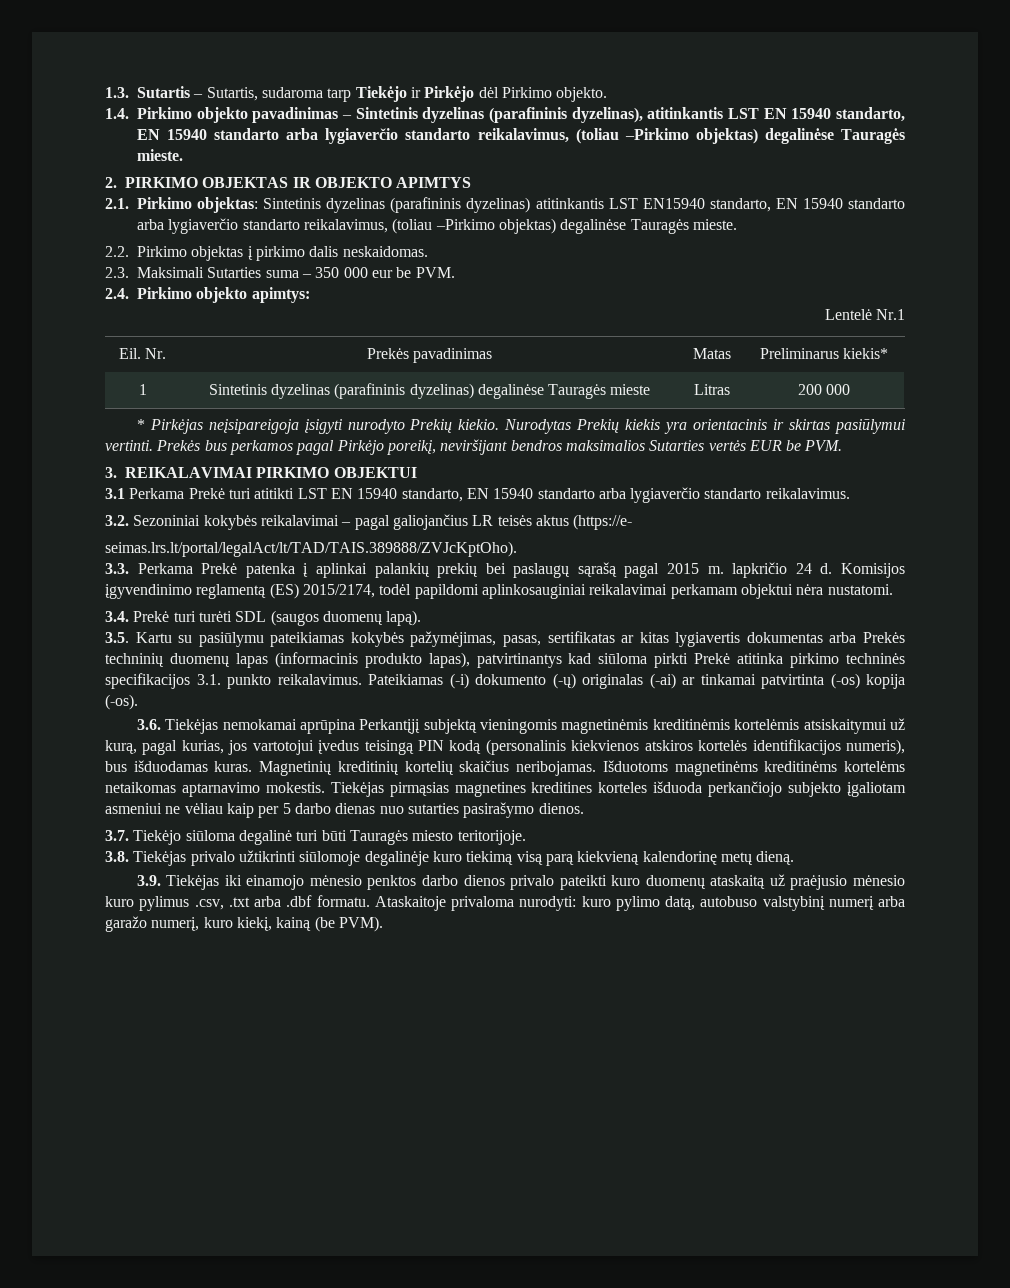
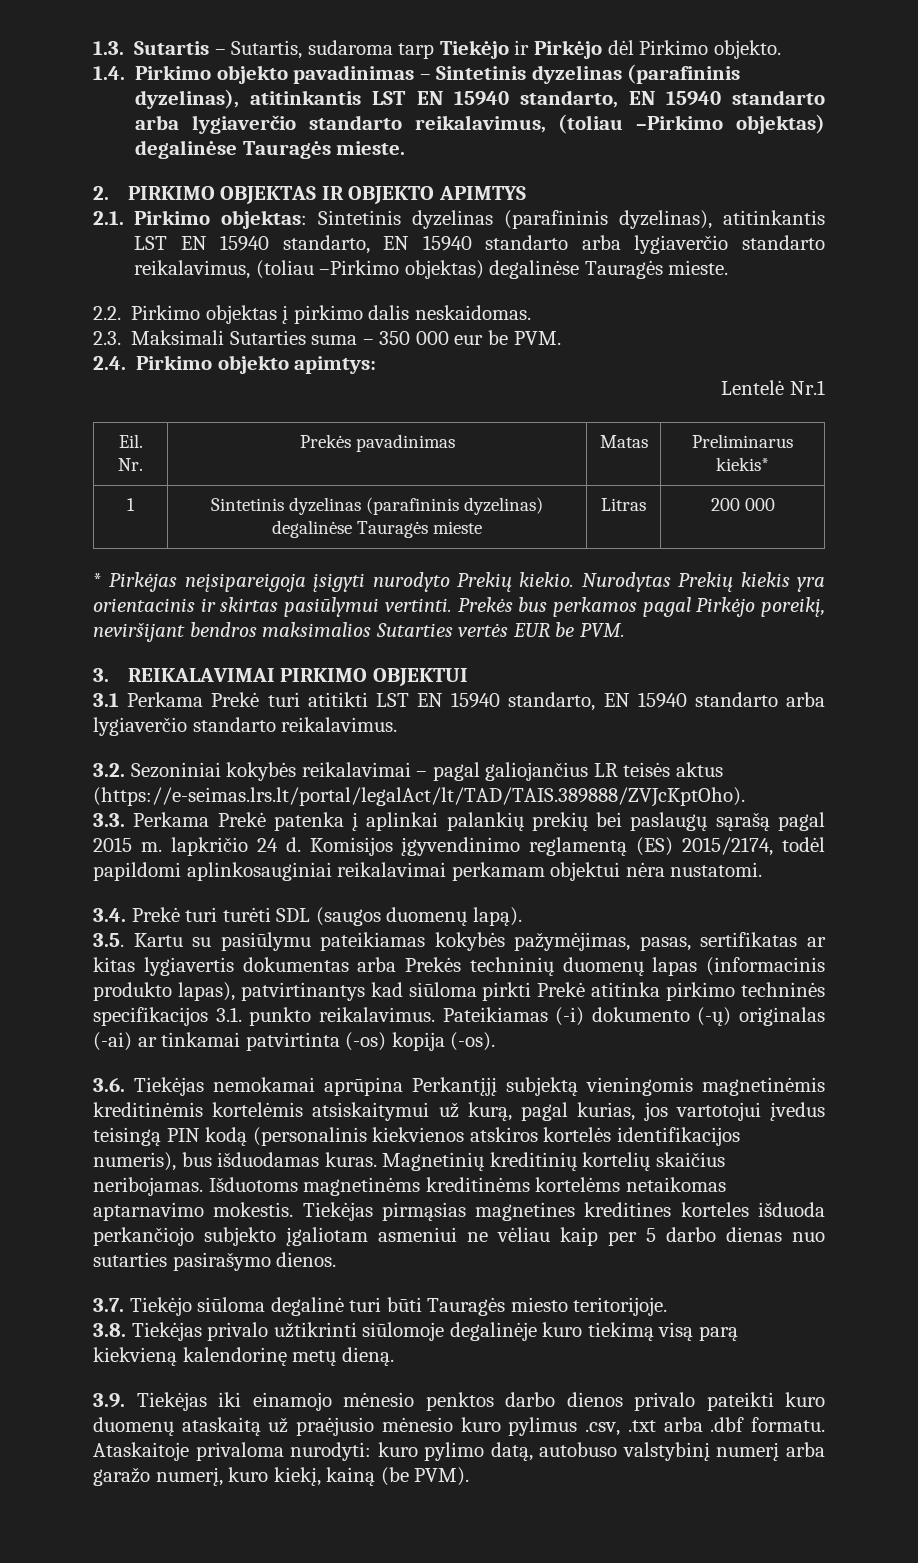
[466,197,705,213] dyzelinas) atitinkantis LST EN15940 -> [619,210,825,229] [134,235,270,251] dyzelinas), atitinkantis LST EN 15940
[573,514,633,530] [105,541,517,557] (https://e- // seimas.lrs.lt/portal/legalAct/lt/TAD/TAIS.389888/ZVJcKptOho). -> [93,787,745,807] (https://e-seimas.lrs.lt/portal/legalAct/lt/TAD/TAIS.389888/ZVJcKptOho).

